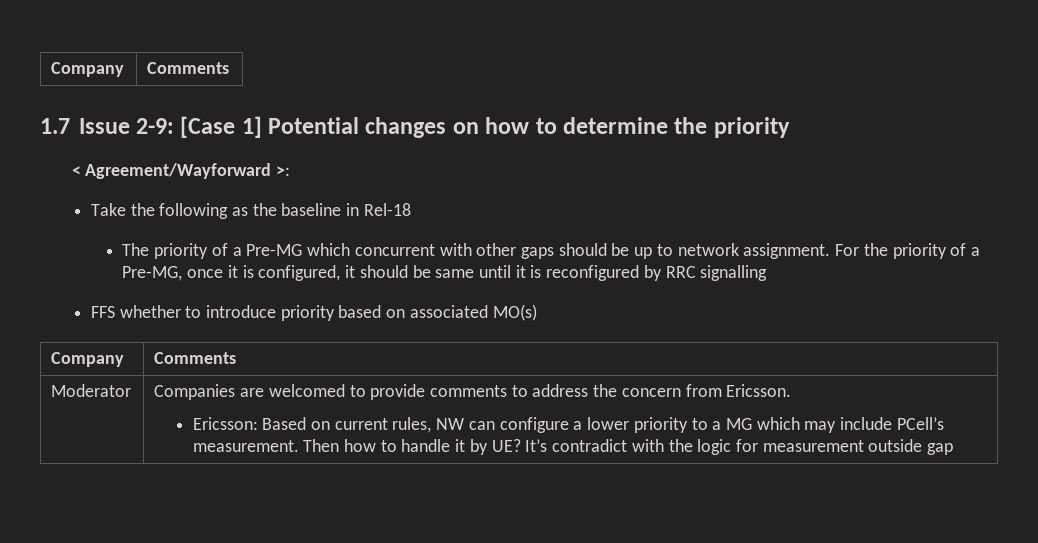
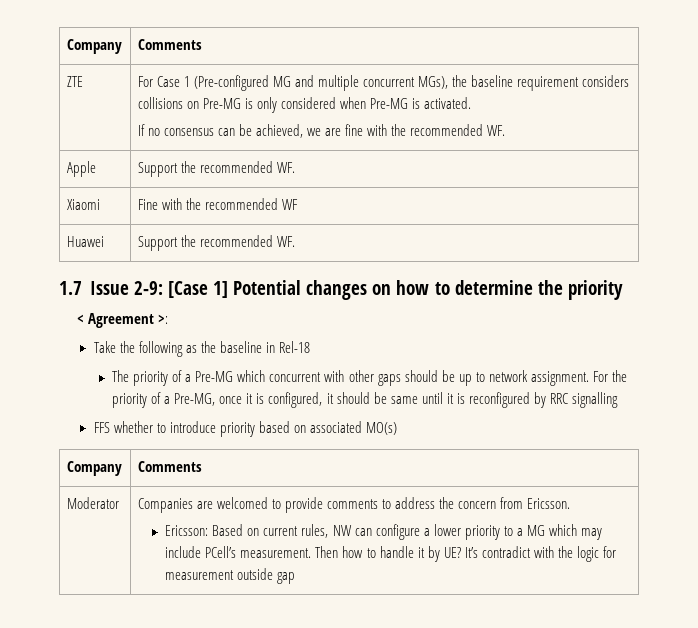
[51,62,125,77] [147,62,230,74] Company | Comments -> [66,39,122,54] [137,39,202,50] [66,76,83,87] [137,75,630,91] [137,97,472,113] [137,124,506,138] [66,161,96,177] [137,161,295,177] [66,199,100,210] [137,198,298,210] [66,236,104,247] [137,235,295,251] Company | Comments // ZTE | For Case 1 (Pre-configured MG and multiple concurrent MGs), the baseline requirement considers collisions on Pre-MG is only considered when Pre-MG is activated. // If no consensus can be achieved, we are fine with the recommended WF. // Apple | Support the recommended WF. // Xiaomi | Fine with the recommended WF // Huawei | Support the recommended WF.
[85,163,272,179] Agreement/Wayforward -> [88,313,155,328] Agreement

